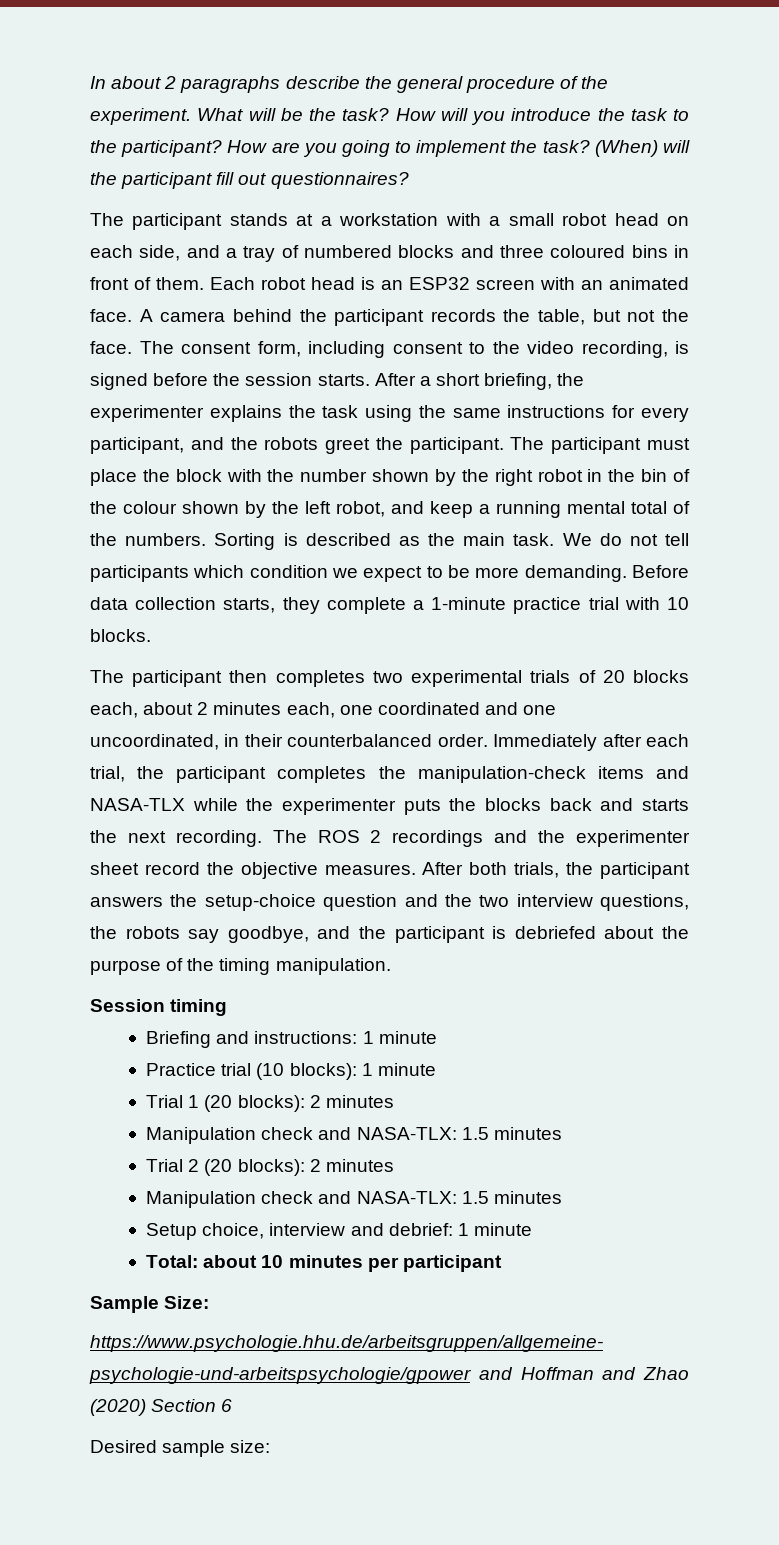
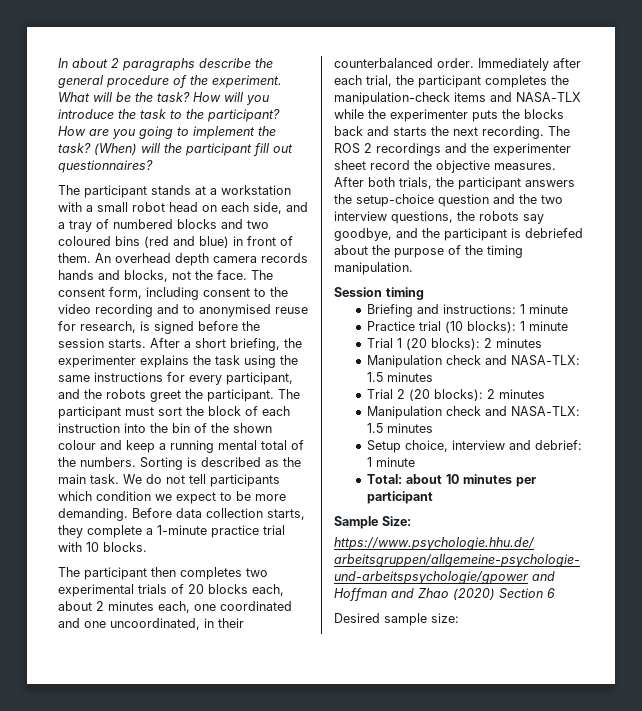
[499,245,544,258] three -> [247,220,269,229] two
(668, 251) none -> [144,236,229,248] (red and blue)
[210,277,689,290] [90,309,621,326] Each robot head is an ESP32 screen with an animated face. A camera behind the participant records the table, but -> [95,253,308,266] [58,270,168,282] An overhead depth camera records hands and blocks,
[581,341,668,358] recording, -> [95,304,308,317] [58,321,136,333] recording and to anonymised reuse for research,
[90,469,137,486] place -> [158,407,182,416] sort
[226,469,690,486] [90,501,385,518] with the number shown by the right robot in the bin of the colour shown by the left robot, -> [245,406,290,416] [58,423,272,433] [58,440,96,450] of each instruction into the bin of the shown colour

